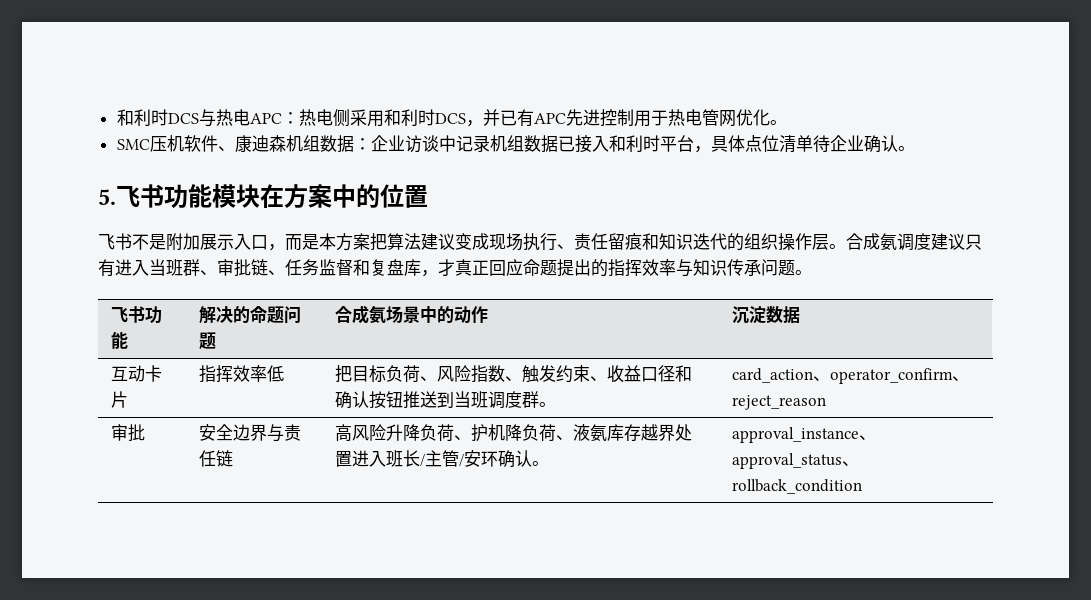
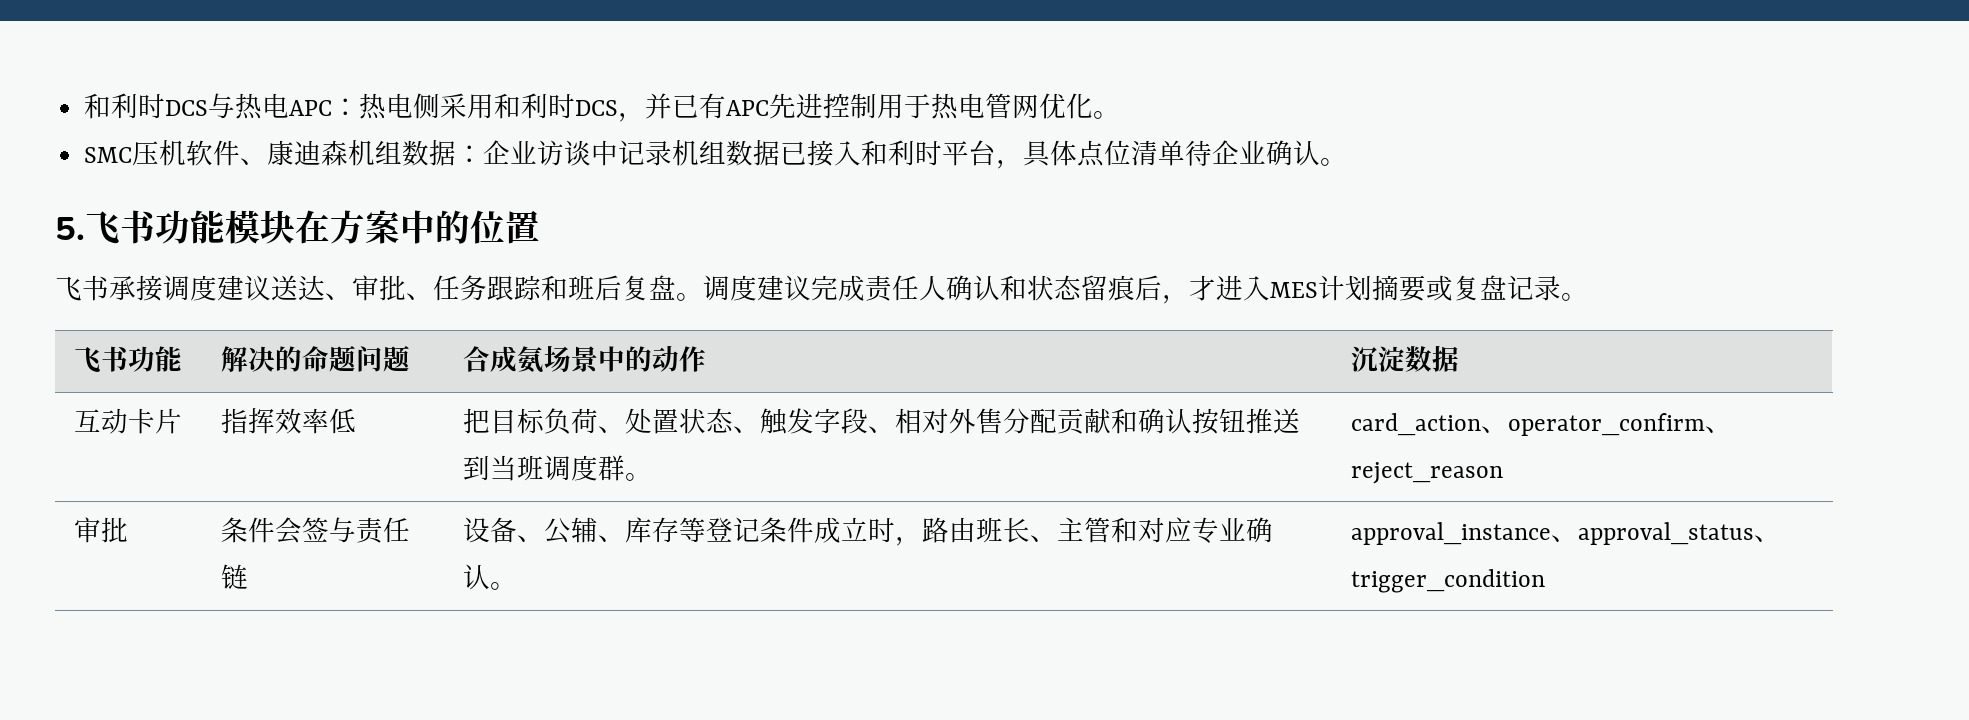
[132,233,982,251] [98,259,795,277] 不是附加展示入口，而是本方案把算法建议变成现场执行、责任留痕和知识迭代的组织操作层。合成氨调度建议只有进入当班群、审批链、任务监督和复盘库，才真正回应命题提出的指挥效率与知识传承问题 -> [109,275,1561,304] 承接调度建议送达、审批、任务跟踪和班后复盘。调度建议完成责任人确认和状态留痕后，才进入MES计划摘要或复盘记录
[437,365,676,383] 风险指数、触发约束、收益口径 -> [624,408,1111,435] 处置状态、触发字段、相对外售分配贡献
[199,424,268,441] 安全边界 -> [220,517,329,544] 条件会签
[335,424,693,442] [335,450,499,467] 高风险升降负荷、护机降负荷、液氨库存越界处置进入班长/主管/安环 -> [462,517,1246,546] 设备、公辅、库存等登记条件成立时，路由班长、主管和对应专业
[732,479,863,494] rollback_condition -> [1350,569,1545,593] trigger_condition

